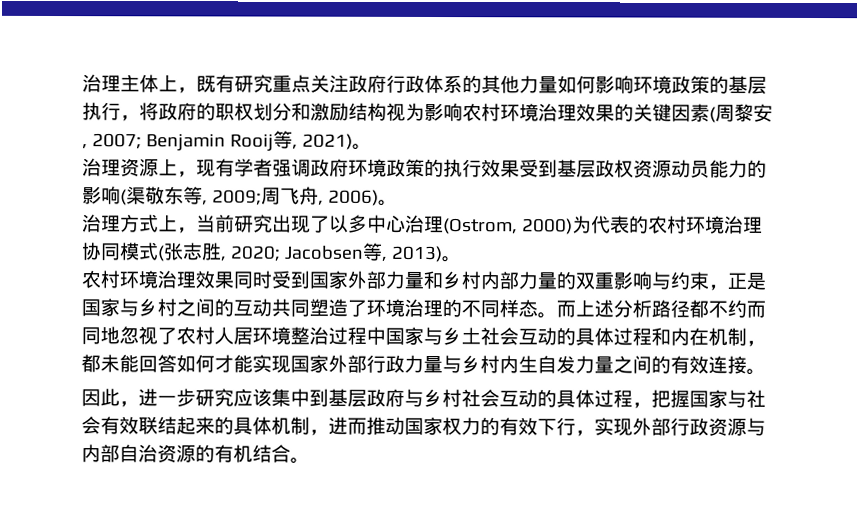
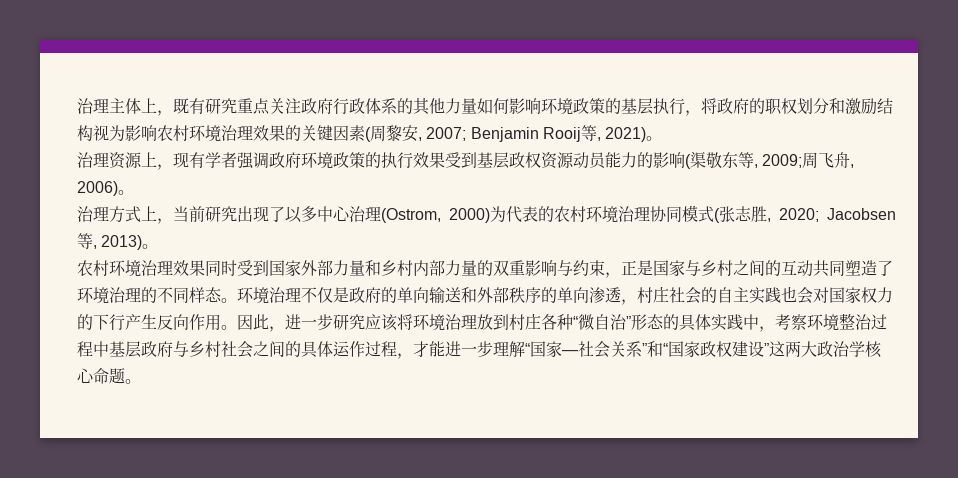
[556,299,766,318] [81,326,766,347] [81,354,766,375] 而上述分析路径都不约而同地忽视了农村人居环境整治过程中国家与乡土社会互动的具体过程和内在机制，都未能回答如何才能实现国家外部行政力量与乡村内生自发力量之间的有效连接。 // -> [237,286,893,305] [77,314,237,331] 环境治理不仅是政府的单向输送和外部秩序的单向渗透，村庄社会的自主实践也会对国家权力的下行产生反向作用。
[271,388,329,407] 集中到 -> [397,313,887,332] [77,341,109,357] 将环境治理放到村庄各种“微自治”形态的具体实践中，考察环境整治过程中
[499,389,766,409] [81,416,766,437] [81,444,291,463] 互动的具体过程，把握国家与社会有效联结起来的具体机制，进而推动国家权力的有效下行，实现外部行政资源与内部自治资源的有机结合 -> [253,341,882,359] [77,368,125,384] 之间的具体运作过程，才能进一步理解“国家—社会关系”和“国家政权建设”这两大政治学核心命题

